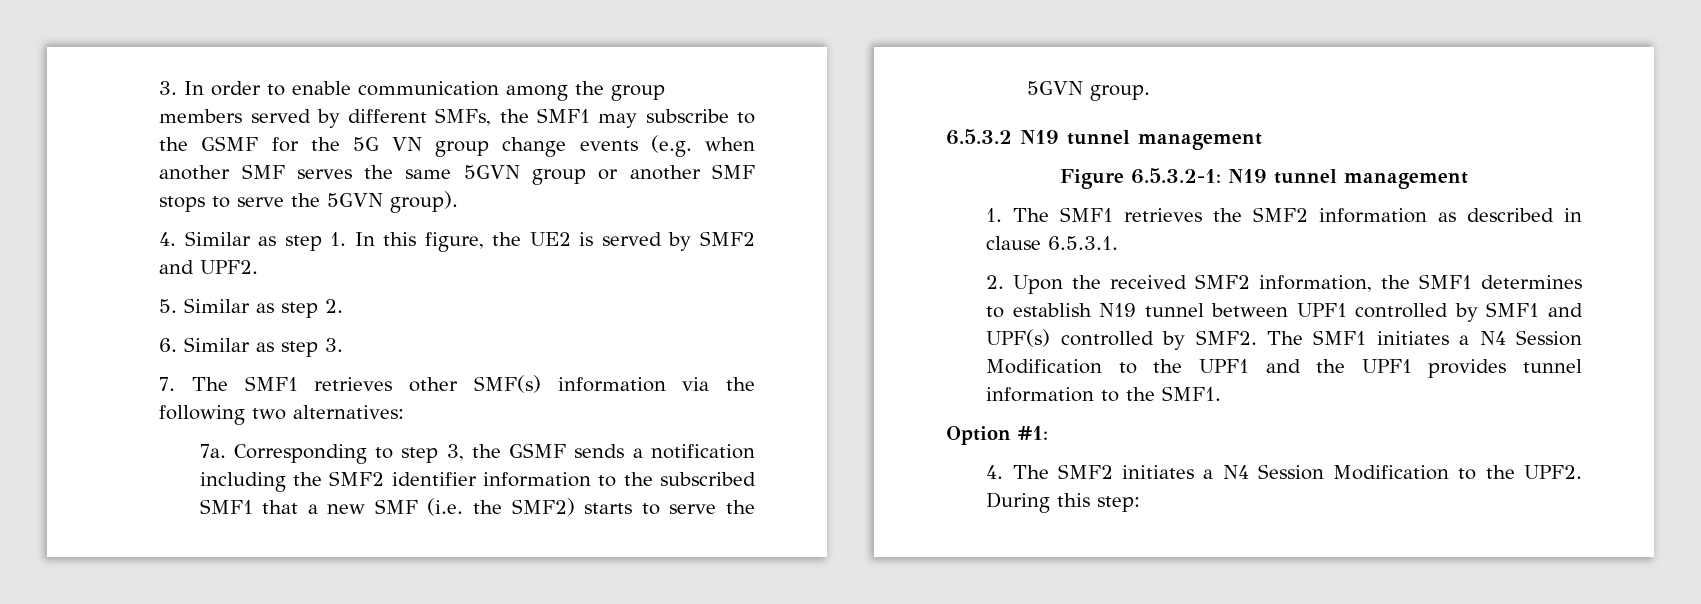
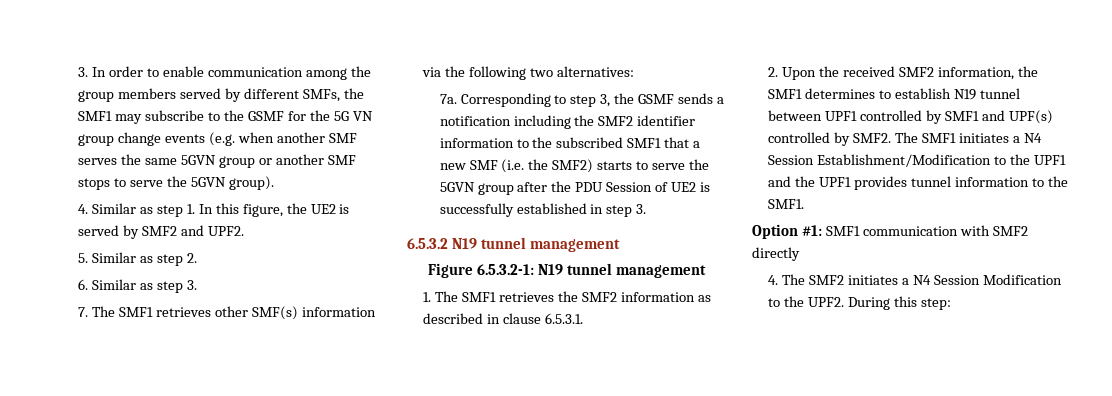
[1089,85,1150,101] group. -> [477,181,710,195] [439,203,647,217] group after the PDU Session of UE2 is successfully established in step 3.
[986,359,1103,374] Modification -> [817,154,992,167] Establishment/Modification
(1048, 433) none -> [825,225,1028,236] [752,247,800,261] SMF1 communication with SMF2 directly

